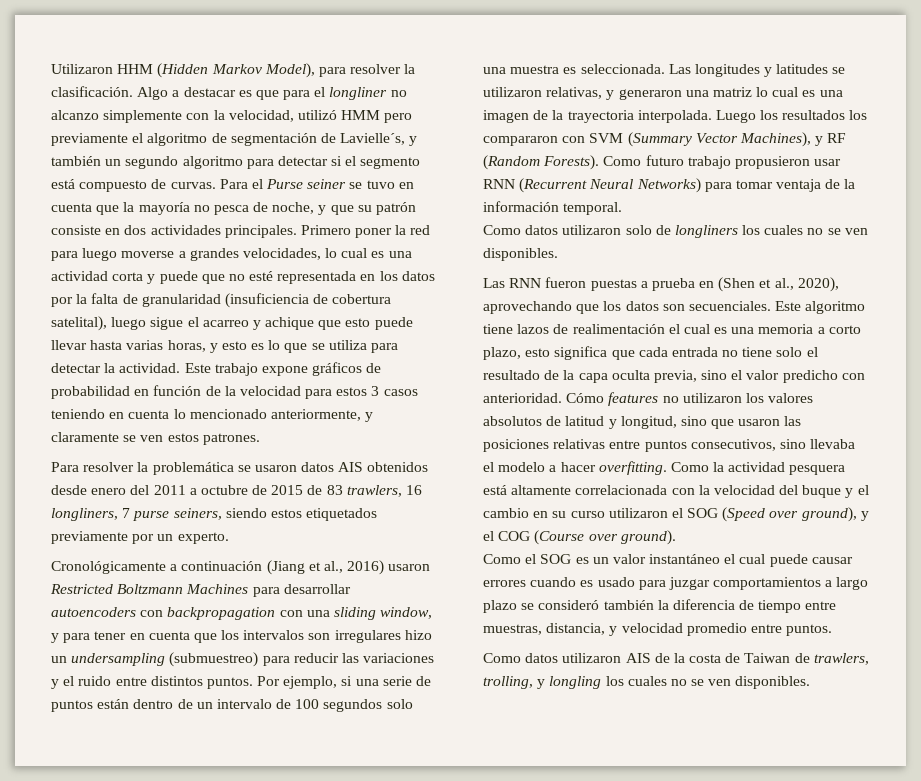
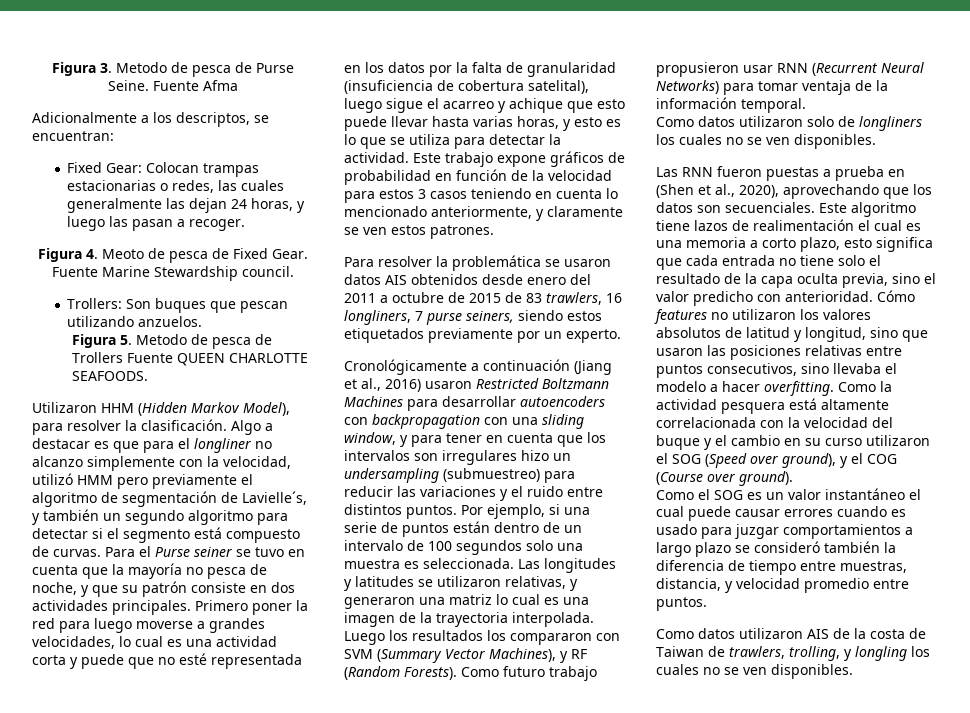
(51, 69) none -> [52,62,294,77] [108,80,238,91] [32,112,269,127] [32,131,114,141] [67,162,260,177] [67,180,285,193] [67,198,306,213] [67,216,246,231] [38,248,308,263] [52,266,294,281] [67,298,289,313] [67,316,203,327] [71,334,272,349] [71,352,308,366] [71,371,148,381] Figura 3. Metodo de pesca de Purse Seine. Fuente Afma // Adicionalmente a los descriptos, se encuentran: // Fixed Gear: Colocan trampas estacionarias o redes, las cuales generalmente las dejan 24 horas, y luego las pasan a recoger. // Figura 4. Meoto de pesca de Fixed Gear. Fuente Marine Stewardship council. // Trollers: Son buques que pescan utilizando anzuelos. // Figura 5. Metodo de pesca de Trollers Fuente QUEEN CHARLOTTE SEAFOODS. //

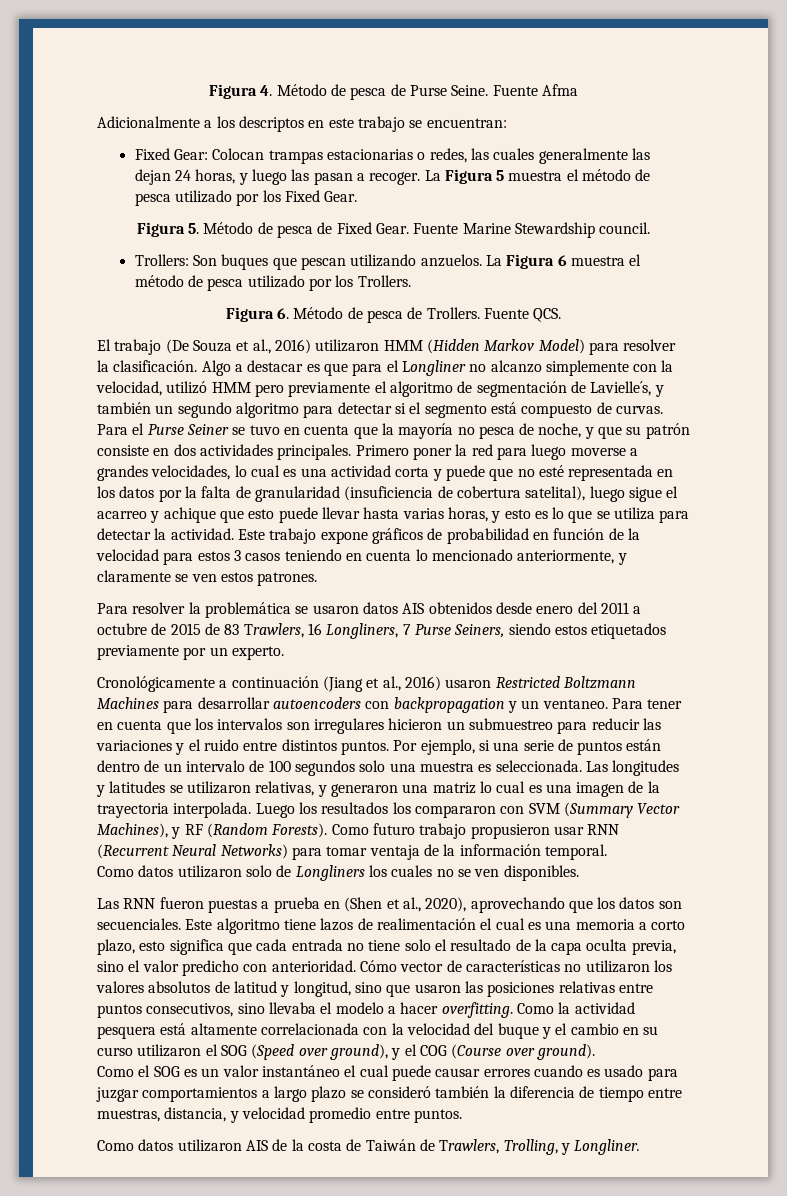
[52,62,167,76] Figura 3. Metodo -> [209,84,327,99] Figura 4. Método
[176,112,250,127] descriptos, -> [238,116,405,132] descriptos en este trabajo
[38,248,144,262] // Figura 4. Meoto -> [424,169,651,184] [134,190,358,206] [136,222,254,237] La Figura 5 muestra el método de pesca utilizado por los Fixed Gear. // Figura 5. Método
[71,334,272,349] [71,352,308,366] [71,371,148,381] [32,402,134,413] // Figura 5. Metodo de pesca de Trollers Fuente QUEEN CHARLOTTE SEAFOODS. // Utilizaron HHM -> [485,254,642,269] [134,275,411,291] [225,307,562,323] [97,339,423,355] La Figura 6 muestra el método de pesca utilizado por los Trollers. // Figura 6. Método de pesca de Trollers. Fuente QCS. // El trabajo (De Souza et al., 2016) utilizaron HMM
[243,402,290,416] Model), -> [538,339,585,354] Model)
[194,438,251,453] longliner -> [401,360,466,376] Longliner
[194,547,232,557] seiner -> [186,424,229,435] Seiner
[546,292,622,305] [344,310,514,325] trawlers, 16 longliners, 7 purse seiners, -> [243,623,505,639] Trawlers, 16 Longliners, 7 Purse Seiners,
[484,414,584,429] [344,432,442,447] con una sliding window, y para -> [507,698,643,713] y un ventaneo. Para
[521,450,571,461] [344,468,540,483] hizo un undersampling (submuestreo) -> [388,718,553,730] hicieron un submuestreo
[859,116,922,131] longliners -> [295,865,365,881] Longliners
[654,309,707,324] features -> [400,960,560,972] vector de características
[656,646,930,661] [656,664,853,679] Taiwan de trawlers, trolling, y longling los cuales no se ven disponibles. -> [365,1139,641,1155] Taiwán de Trawlers, Trolling, y Longliner.

